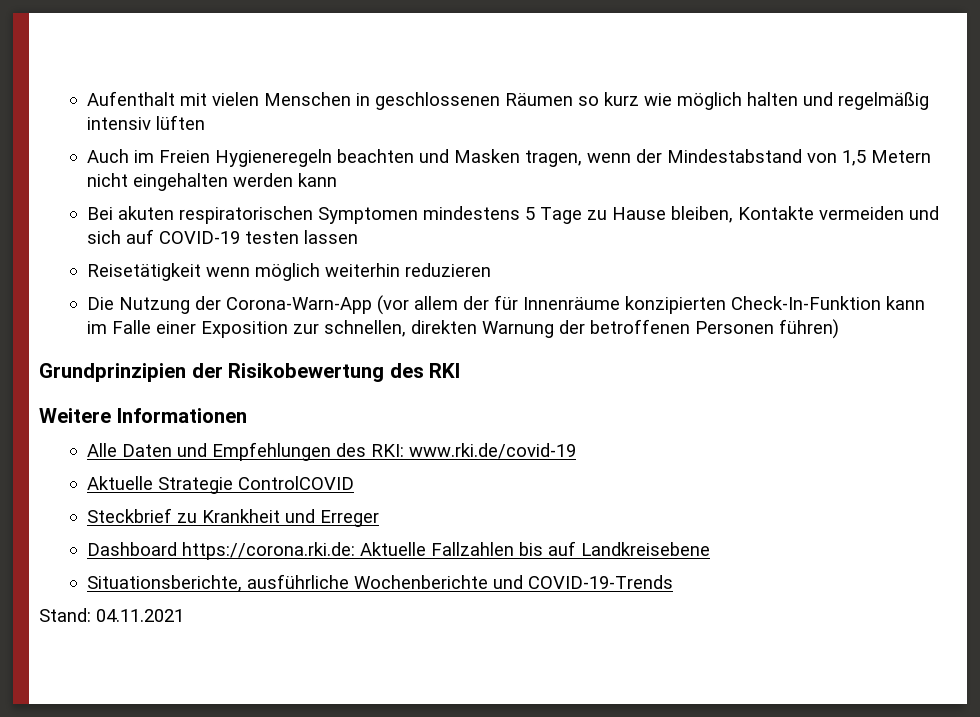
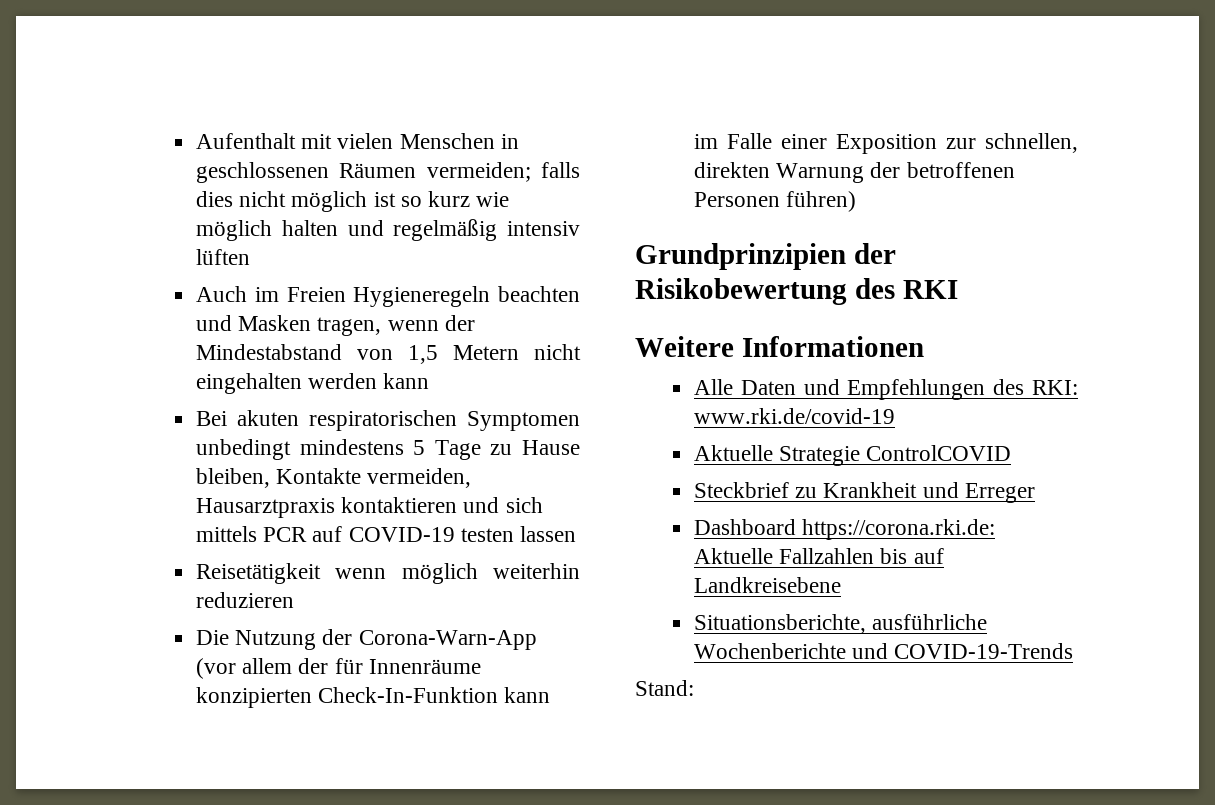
(573, 99) none -> [426,162,580,182] [196,191,396,212] vermeiden; falls dies nicht möglich ist
(418, 215) none -> [196,439,292,460] unbedingt
[818,206,939,220] [86,230,121,244] vermeiden und sich -> [367,468,472,488] [196,497,543,518] [196,526,308,542] vermeiden, Hausarztpraxis kontaktieren und sich mittels PCR
[96,609,184,622] 04.11.2021 -> (694, 688) none

